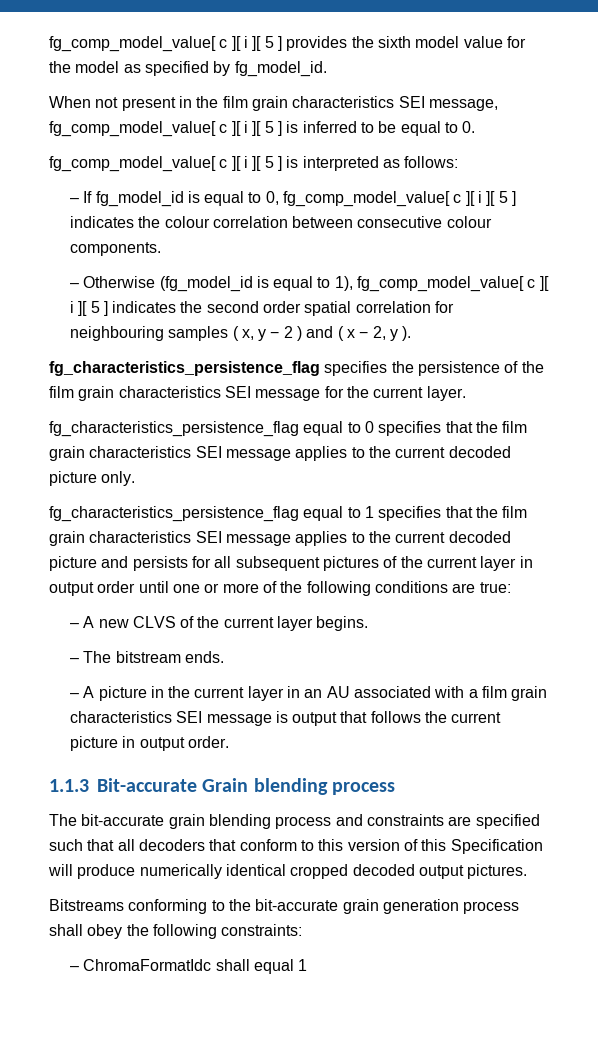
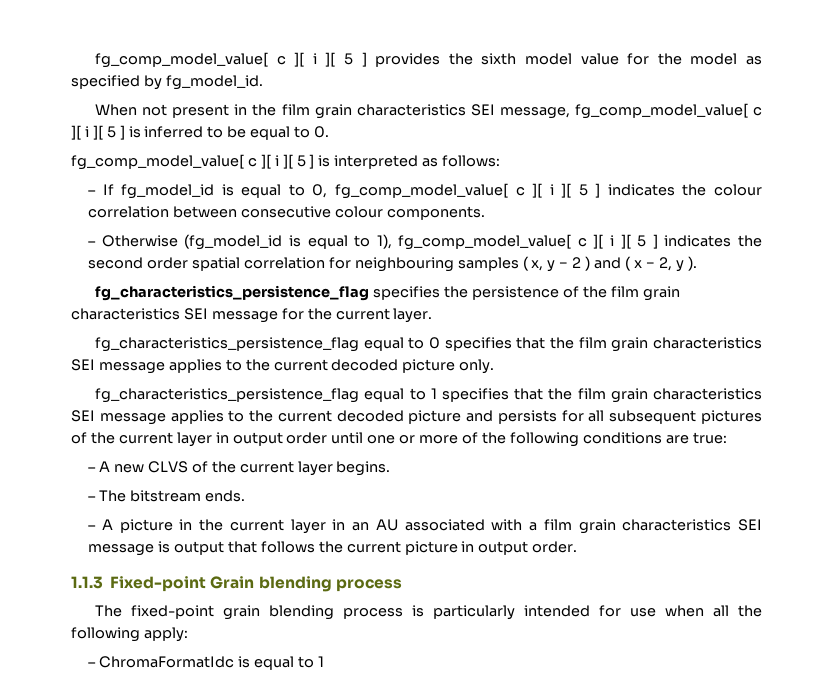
[97,778,197,792] Bit-accurate -> [110,576,207,592] Fixed-point
[81,814,165,826] bit-accurate -> [131,605,215,619] fixed-point
[335,814,540,829] [49,839,543,854] [48,864,528,879] [49,899,520,914] [49,924,303,939] and constraints are specified such that all decoders that conform to this version of this Specification will produce numerically identical cropped decoded output pictures. // Bitstreams conforming to the bit-accurate grain generation process shall obey the following constraints: -> [412,605,762,620] [71,627,188,642] is particularly intended for use when all the following apply:
[215,959,294,974] shall equal -> [237,656,314,670] is equal to

